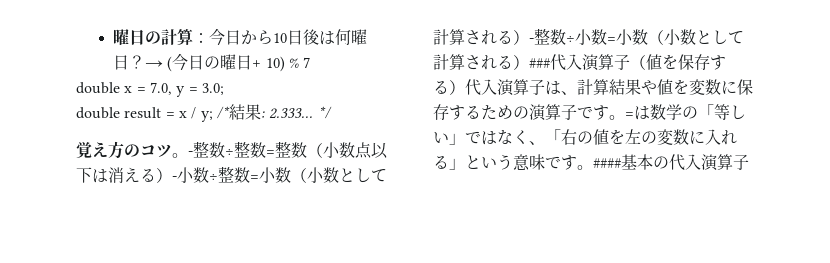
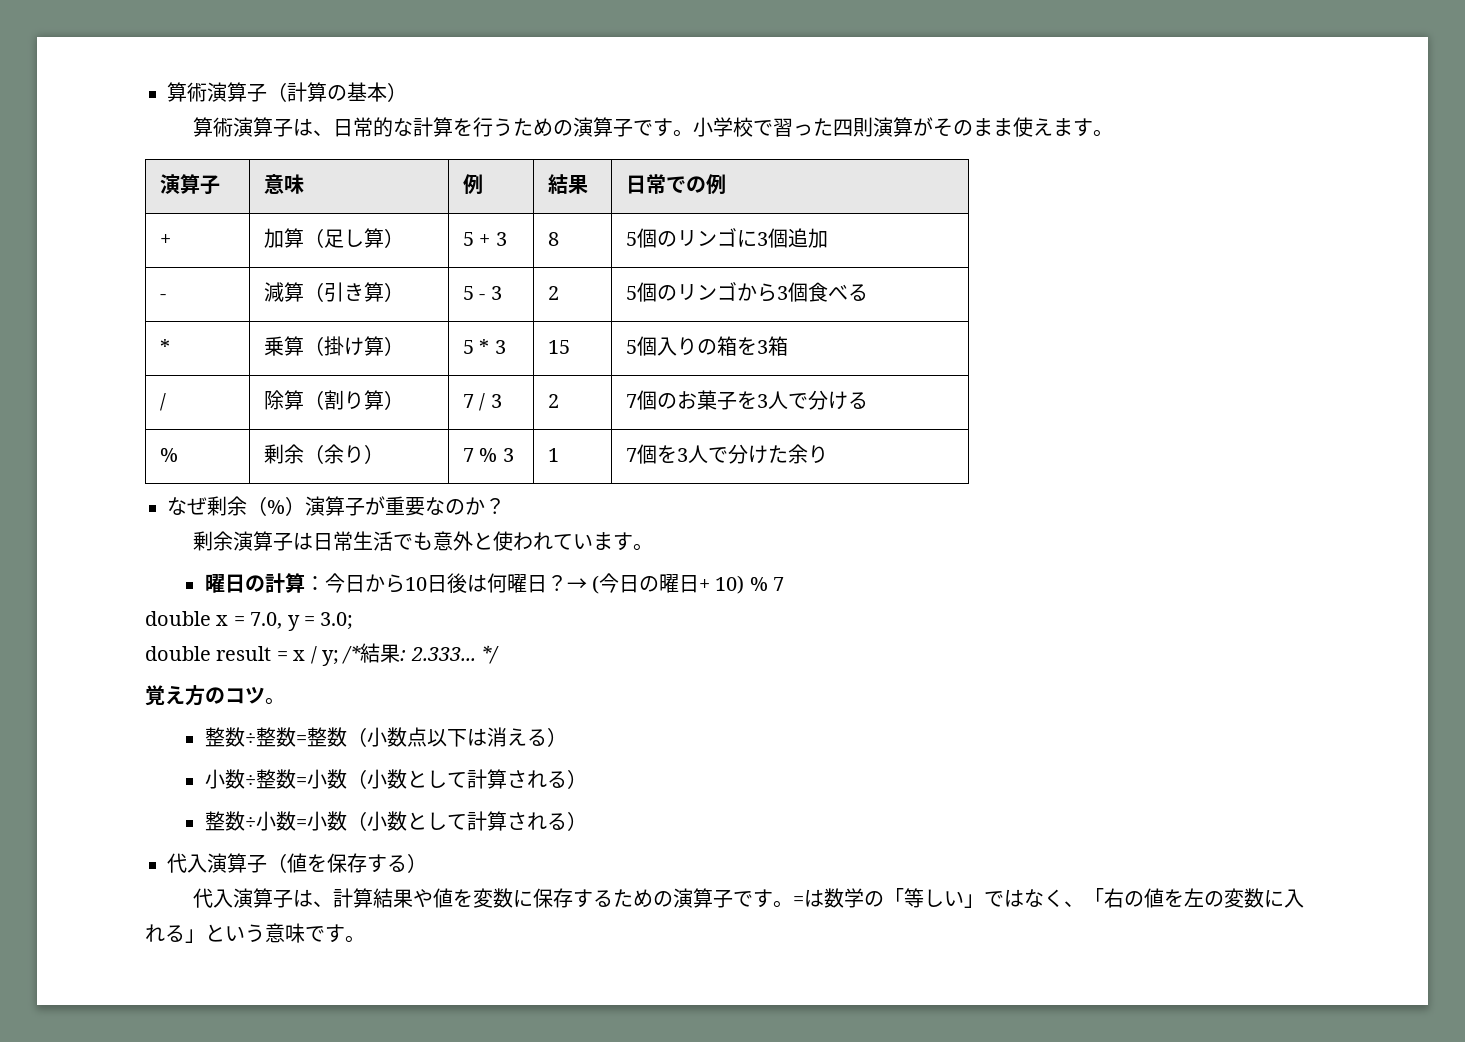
(113, 37) none -> [167,82,407,102] [192,117,1113,137] [159,174,220,195] [263,174,304,194] [462,174,483,194] [547,174,588,194] [625,174,726,194] [159,234,171,246] [263,228,404,248] [462,232,507,246] [547,232,559,246] [625,228,828,248] [159,294,166,300] [263,282,404,302] [462,286,502,300] [547,286,559,300] [625,282,868,302] [159,339,170,354] [263,336,404,356] [462,339,506,354] [547,340,570,354] [625,336,788,356] [159,393,166,411] [263,390,404,410] [462,393,502,411] [547,394,559,408] [625,390,868,410] [159,448,178,462] [263,444,384,464] [462,448,514,462] [547,448,559,462] [625,444,828,464] [167,496,505,516] [192,531,653,551] 算術演算子（計算の基本） // 算術演算子は、日常的な計算を行うための演算子です。小学校で習った四則演算がそのまま使えます。 // 演算子 | 意味 | 例 | 結果 | 日常での例 // + | 加算（足し算） | 5 + 3 | 8 | 5個のリンゴに3個追加 // - | 減算（引き算） | 5 - 3 | 2 | 5個のリンゴから3個食べる // * | 乗算（掛け算） | 5 * 3 | 15 | 5個入りの箱を3箱 // / | 除算（割り算） | 7 / 3 | 2 | 7個のお菓子を3人で分ける // % | 剰余（余り） | 7 % 3 | 1 | 7個を3人で分けた余り // なぜ剰余（%）演算子が重要なのか？ // 剰余演算子は日常生活でも意外と使われています。 //
[188,151,193,156] - -> (285, 701) //
[172,176,177,181] - -> (567, 737) //
[529,38,534,43] - -> (587, 779) //
[529,58,550,68] ### -> (587, 821) //
(465, 87) none -> (427, 863) //
[593,154,749,171] ####基本の代入演算子 -> (365, 939) none

